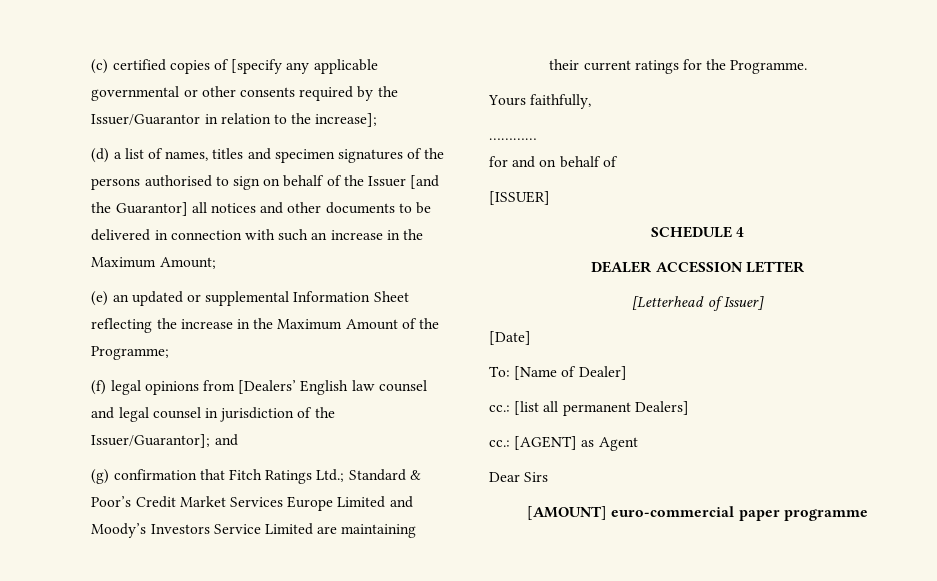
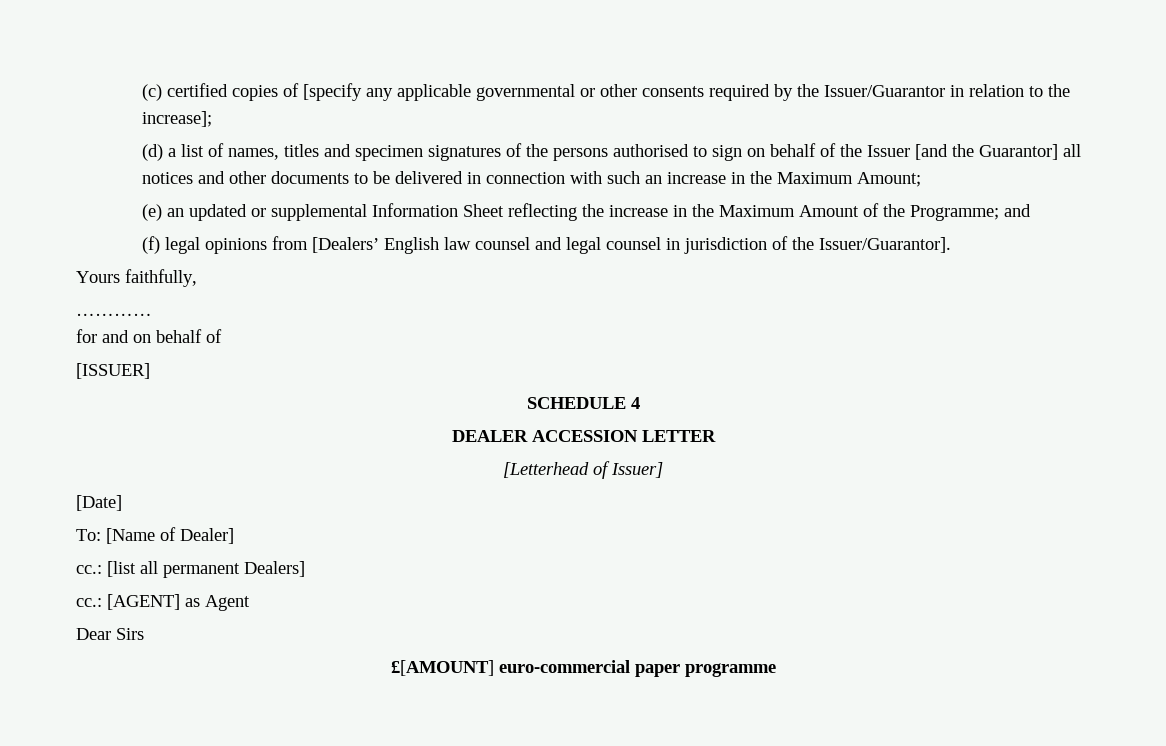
(170, 353) none -> [1004,204,1032,217] and
[91,434,238,448] [91,469,421,484] [91,496,413,511] [91,523,417,538] [549,59,808,74] Issuer/Guarantor]; and // (g) confirmation that Fitch Ratings Ltd.; Standard & Poor’s Credit Market Services Europe Limited and Moody’s Investors Service Limited are maintaining their current ratings for the Programme. -> [819,237,952,253] Issuer/Guarantor].
[527,506,608,520] [AMOUNT] -> [390,660,494,676] £[AMOUNT]

